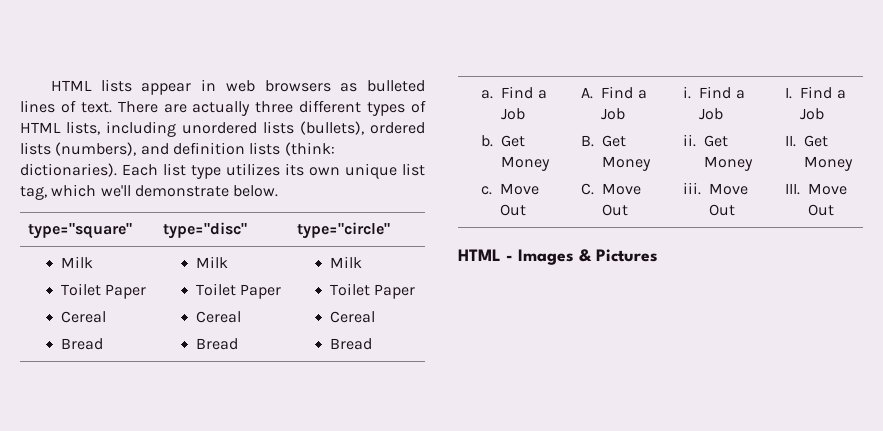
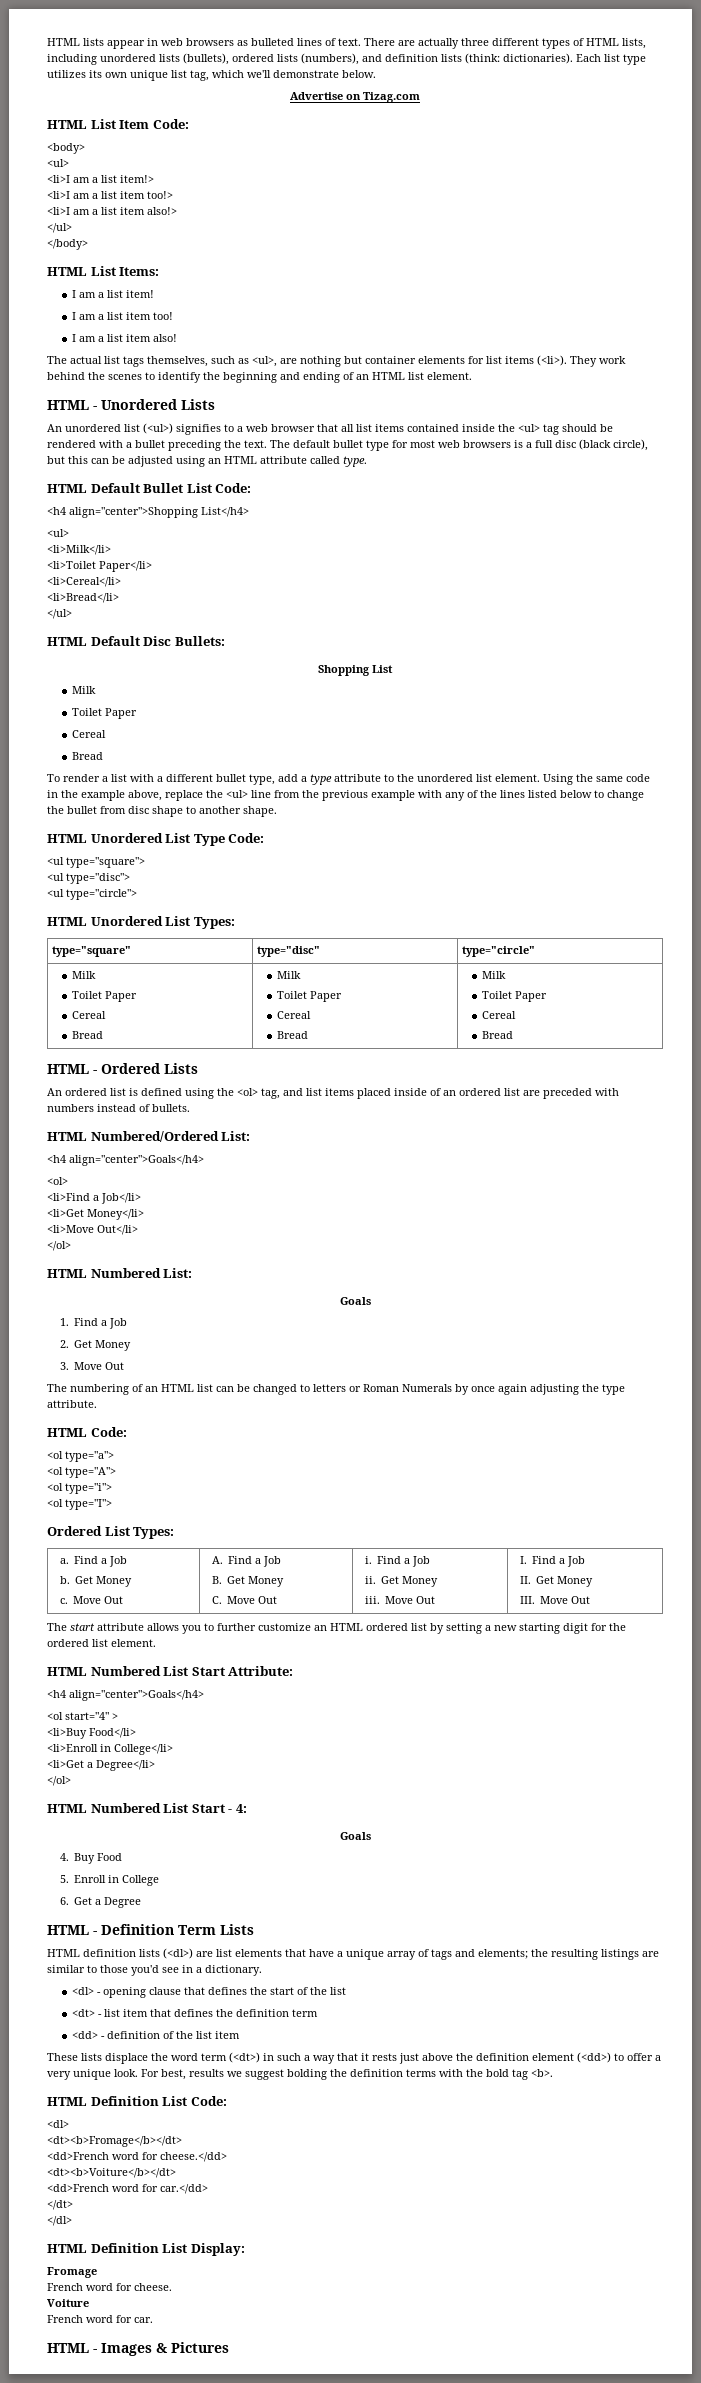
(279, 191) none -> [290,92,420,103] [47,119,189,129] [47,143,85,154] [47,159,69,167] [47,175,154,183] [47,191,173,199] [47,207,177,215] [47,223,72,233] [47,239,88,250] [47,266,160,276] [71,290,154,298] [71,312,173,320] [71,334,177,342] [47,355,626,367] [47,372,472,383] [47,399,215,410] [47,423,613,435] [47,439,648,451] [47,456,367,467] [47,483,252,493] [47,507,249,518] [47,529,69,537] [47,545,111,555] [47,561,152,572] [47,577,121,587] [47,593,119,603] [47,609,72,619] [47,636,225,646] [318,665,393,676] [71,686,96,694] [71,708,137,719] [71,730,106,738] [71,752,103,760] [47,774,650,785] [47,790,644,801] [47,806,277,817] [47,833,265,846] [47,857,145,868] [47,873,130,884] [47,889,137,900] [47,916,235,929] // Advertise on Tizag.com // HTML List Item Code: // <body> // <ul> // <li>I am a list item!> // <li>I am a list item too!> // <li>I am a list item also!> // </ul> // </body> // HTML List Items: // I am a list item! // I am a list item too! // I am a list item also! // The actual list tags themselves, such as <ul>, are nothing but container elements for list items (<li>). They work behind the scenes to identify the beginning and ending of an HTML list element. // HTML - Unordered Lists // An unordered list (<ul>) signifies to a web browser that all list items contained inside the <ul> tag should be rendered with a bullet preceding the text. The default bullet type for most web browsers is a full disc (black circle), but this can be adjusted using an HTML attribute called type. // HTML Default Bullet List Code: // <h4 align="center">Shopping List</h4> // <ul> // <li>Milk</li> // <li>Toilet Paper</li> // <li>Cereal</li> // <li>Bread</li> // </ul> // HTML Default Disc Bullets: // Shopping List // Milk // Toilet Paper // Cereal // Bread // To render a list with a different bullet type, add a type attribute to the unordered list element. Using the same code in the example above, replace the <ul> line from the previous example with any of the lines listed below to change the bullet from disc shape to another shape. // HTML Unordered List Type Code: // <ul type="square"> // <ul type="disc"> // <ul type="circle"> // HTML Unordered List Types:
(372, 344) none -> [47,1063,198,1074] [47,1088,619,1099] [47,1104,190,1112] [47,1131,251,1142] [47,1155,204,1166] [47,1177,68,1185] [47,1193,141,1204] [47,1209,144,1220] [47,1225,138,1235] [47,1241,71,1251] [47,1268,193,1278] [339,1297,371,1305] [59,1318,128,1329] [59,1340,132,1351] [59,1362,125,1370] [47,1384,625,1395] [47,1400,97,1408] [47,1427,127,1437] [47,1451,114,1462] [47,1467,116,1478] [47,1483,112,1494] [47,1499,112,1510] [47,1526,175,1539] // HTML - Ordered Lists // An ordered list is defined using the <ol> tag, and list items placed inside of an ordered list are preceded with numbers instead of bullets. // HTML Numbered/Ordered List: // <h4 align="center">Goals</h4> // <ol> // <li>Find a Job</li> // <li>Get Money</li> // <li>Move Out</li> // </ol> // HTML Numbered List: // Goals // 1. Find a Job // 2. Get Money // 3. Move Out // The numbering of an HTML list can be changed to letters or Roman Numerals by once again adjusting the type attribute. // HTML Code: // <ol type="a"> // <ol type="A"> // <ol type="i"> // <ol type="I"> // Ordered List Types:
(835, 210) none -> [47,1623,626,1634] [47,1639,156,1647] [47,1666,294,1676] [47,1690,204,1701] [47,1712,118,1720] [47,1728,136,1739] [47,1744,173,1755] [47,1760,155,1771] [47,1776,71,1786] [47,1803,247,1813] [339,1832,371,1840] [59,1853,123,1864] [59,1875,160,1886] [59,1897,142,1908] [47,1924,254,1935] [47,1948,659,1960] [47,1965,262,1976] [71,1987,346,1998] [71,2009,318,2017] [71,2031,240,2039] [47,2052,661,2064] [47,2069,553,2080] [47,2096,227,2106] [47,2120,69,2128] [47,2136,182,2147] [47,2152,227,2162] [47,2168,176,2178] [47,2184,208,2194] [47,2200,73,2210] [47,2216,72,2226] [47,2243,245,2256] [47,2267,97,2278] [47,2283,172,2291] [47,2299,89,2307] [47,2315,153,2323] // The start attribute allows you to further customize an HTML ordered list by setting a new starting digit for the ordered list element. // HTML Numbered List Start Attribute: // <h4 align="center">Goals</h4> // <ol start="4" > // <li>Buy Food</li> // <li>Enroll in College</li> // <li>Get a Degree</li> // </ol> // HTML Numbered List Start - 4: // Goals // 4. Buy Food // 5. Enroll in College // 6. Get a Degree // HTML - Definition Term Lists // HTML definition lists (<dl>) are list elements that have a unique array of tags and elements; the resulting listings are similar to those you'd see in a dictionary. // <dl> - opening clause that defines the start of the list // <dt> - list item that defines the definition term // <dd> - definition of the list item // These lists displace the word term (<dt>) in such a way that it rests just above the definition element (<dd>) to offer a very unique look. For best, results we suggest bolding the definition terms with the bold tag <b>. // HTML Definition List Code: // <dl> // <dt><b>Fromage</b></dt> // <dd>French word for cheese.</dd> // <dt><b>Voiture</b></dt> // <dd>French word for car.</dd> // </dt> // </dl> // HTML Definition List Display: // Fromage // French word for cheese. // Voiture // French word for car.

